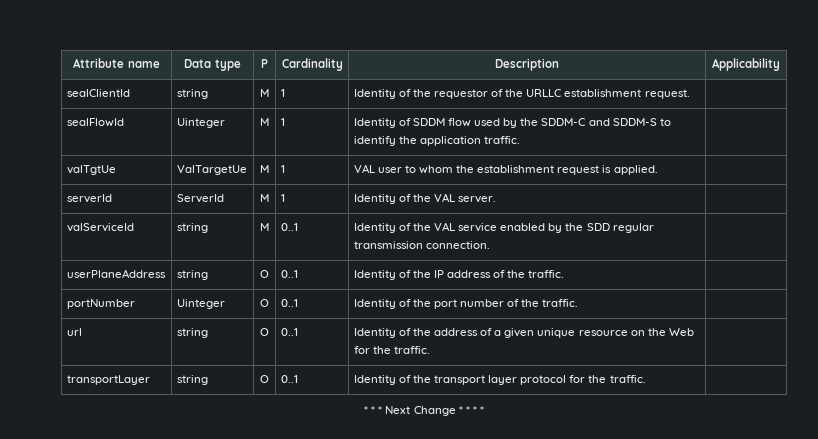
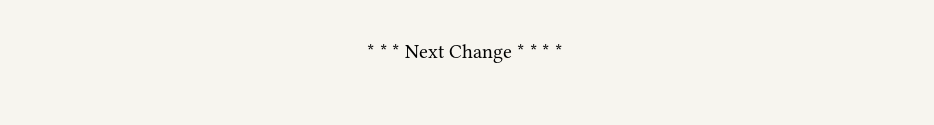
[73,58,160,68] [184,59,241,71] [261,59,268,68] [281,58,343,71] [495,58,559,71] [712,58,780,71] [66,89,130,97] [176,89,208,99] [260,89,269,97] [280,89,285,97] [353,89,690,99] [66,118,124,127] [176,118,225,128] [260,118,269,126] [280,118,285,126] [353,118,671,128] [353,136,521,146] [66,165,116,175] [176,165,247,175] [260,165,269,173] [280,165,285,173] [353,164,658,175] [66,194,112,203] [176,194,224,203] [260,194,269,202] [280,194,285,202] [353,193,497,204] [66,223,134,232] [176,223,208,233] [260,223,269,231] [280,223,298,231] [353,222,654,233] [353,241,490,249] [66,269,166,278] [176,270,208,280] [260,270,269,278] [280,270,298,278] [353,270,565,280] [66,299,135,309] [176,299,225,309] [260,299,269,307] [280,299,298,307] [353,299,579,309] [66,328,82,336] [176,328,208,338] [260,328,269,336] [280,328,298,336] [353,328,694,338] [353,346,430,354] [66,375,150,385] [176,375,208,385] [260,375,269,383] [280,375,298,383] [353,375,646,385] Attribute name | Data type | P | Cardinality | Description | Applicability // sealClientId | string | M | 1 | Identity of the requestor of the URLLC establishment request. | // sealFlowId | Uinteger | M | 1 | Identity of SDDM flow used by the SDDM-C and SDDM-S to identify the application traffic. | // valTgtUe | ValTargetUe | M | 1 | VAL user to whom the establishment request is applied. | // serverId | ServerId | M | 1 | Identity of the VAL server. | // valServiceId | string | M | 0..1 | Identity of the VAL service enabled by the SDD regular transmission connection. | // userPlaneAddress | string | O | 0..1 | Identity of the IP address of the traffic. | // portNumber | Uinteger | O | 0..1 | Identity of the port number of the traffic. | // url | string | O | 0..1 | Identity of the address of a given unique resource on the Web for the traffic. | // transportLayer | string | O | 0..1 | Identity of the transport layer protocol for the traffic. | // -> (367, 51) none

